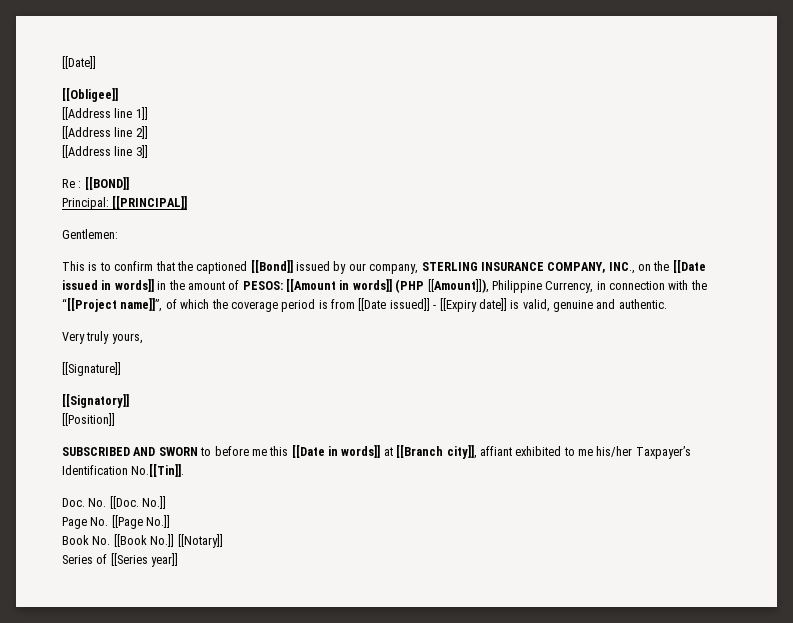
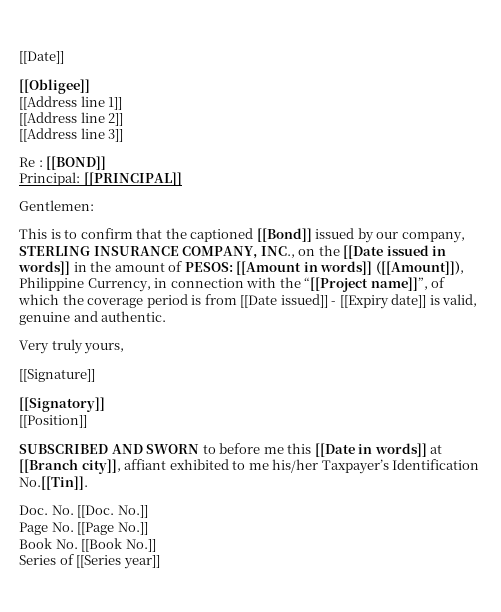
[395,279,489,293] (PHP [[Amount]]), -> [375,261,464,275] ([[Amount]]),
[177,534,223,548] [[Notary]] -> (156, 545) none

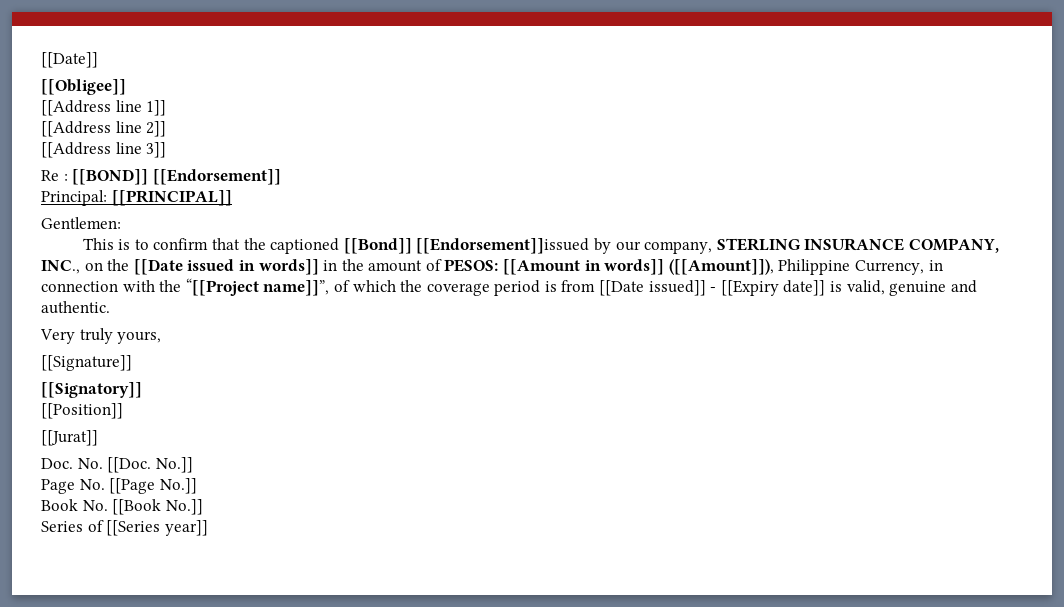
(107, 163) none -> [152,169,281,185] [[Endorsement]]
[315,228,355,239] issued -> [416,238,590,254] [[Endorsement]]issued
[19,443,443,457] [19,459,480,474] [19,476,88,490] SUBSCRIBED AND SWORN to before me this [[Date in words]] at [[Branch city]], affiant exhibited to me his/her Taxpayer’s Identification No.[[Tin]]. -> [41,430,98,446] [[Jurat]]

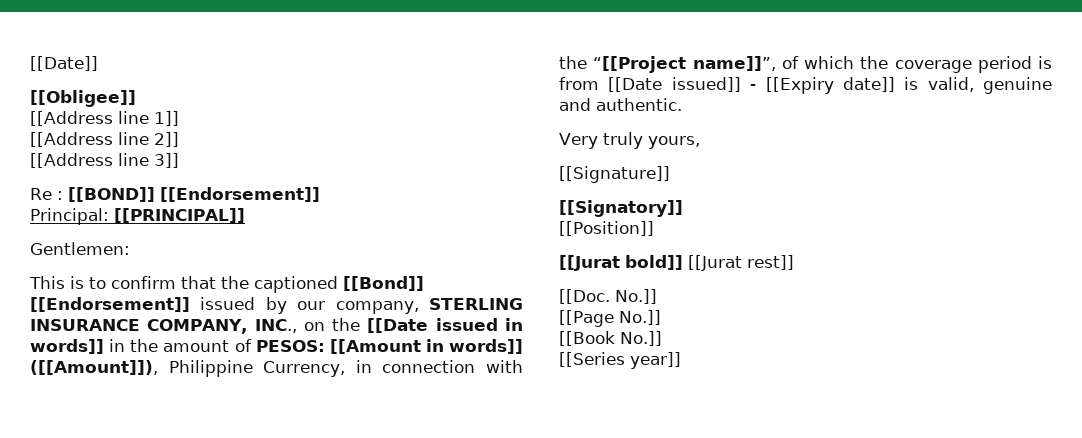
[416,238,590,254] [[Endorsement]]issued -> [30,297,256,312] [[Endorsement]] issued
[41,430,98,446] [41,458,103,469] [[Jurat]] // Doc. No. -> [559,255,794,271] [[Jurat bold]] [[Jurat rest]] //
[41,479,105,494] Page No. -> (657, 296) none
[41,499,108,511] Book No. -> (661, 317) none
[41,520,104,532] Series of -> (662, 338) none

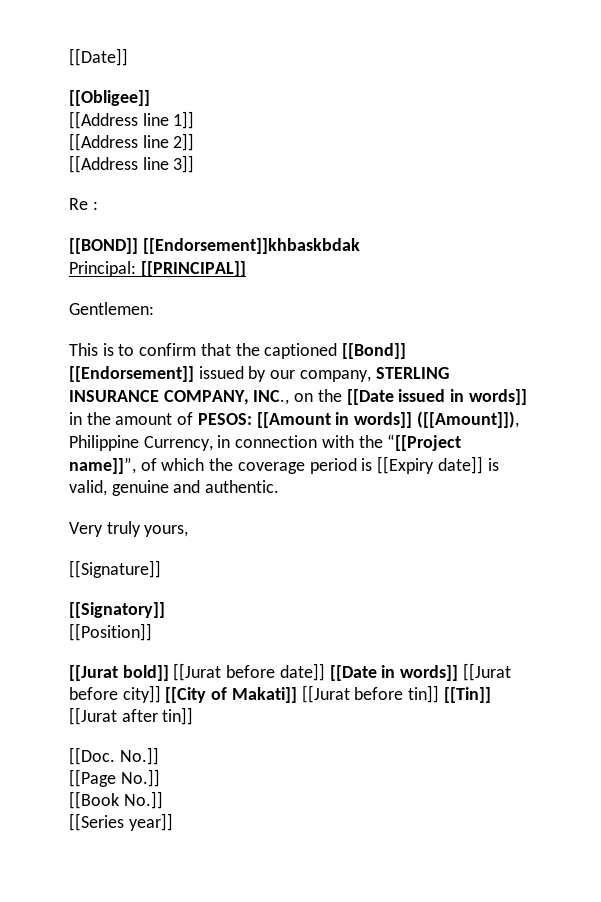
[68,187,320,202] [[BOND]] [[Endorsement]] -> [69,238,360,254] // [[BOND]] [[Endorsement]]khbaskbdak
[559,77,757,92] from [[Date issued]] - -> (373, 464) none
[747,255,794,270] rest]] -> [226,663,511,681] [69,685,491,703] [69,707,194,725] before date]] [[Date in words]] [[Jurat before city]] [[City of Makati]] [[Jurat before tin]] [[Tin]] [[Jurat after tin]]

